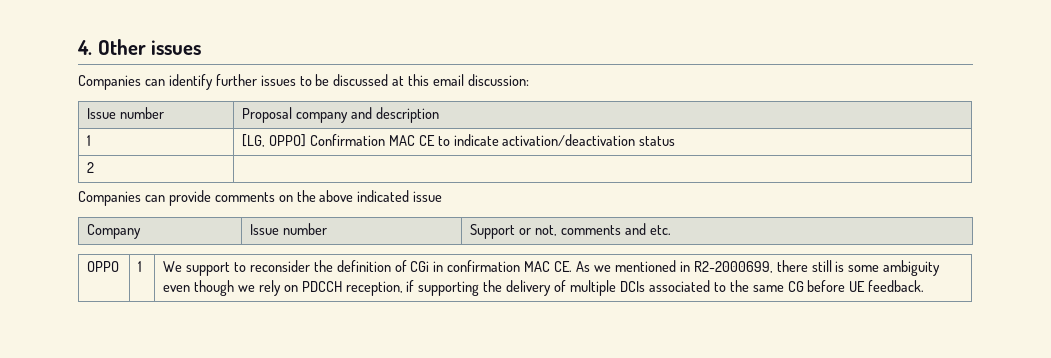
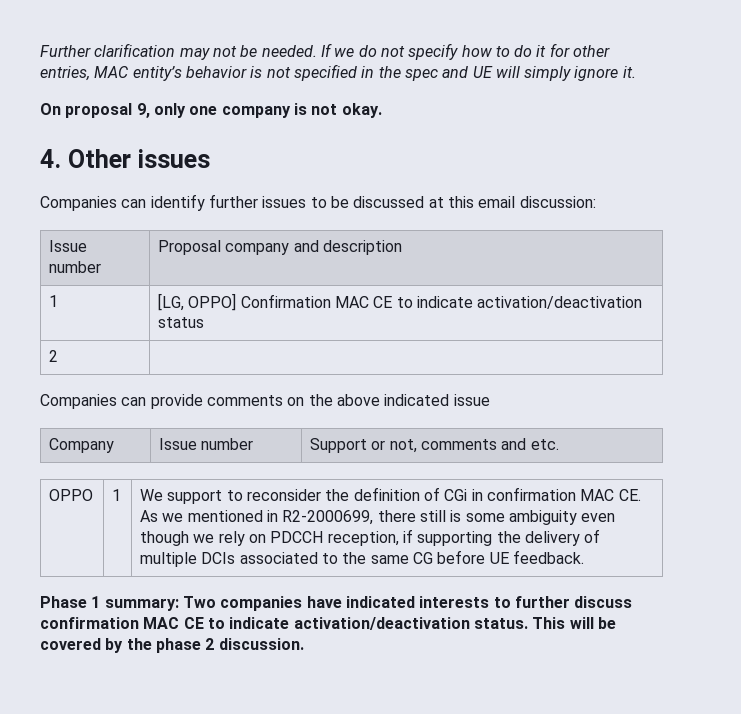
(77, 47) none -> [40,43,611,60] [40,64,636,81] [40,103,382,118] Further clarification may not be needed. If we do not specify how to do it for other entries, MAC entity’s behavior is not specified in the spec and UE will simply ignore it. // On proposal 9, only one company is not okay. //
(925, 286) none -> [40,596,633,611] [40,617,616,630] [40,638,304,653] // Phase 1 summary: Two companies have indicated interests to further discuss confirmation MAC CE to indicate activation/deactivation status. This will be covered by the phase 2 discussion.

